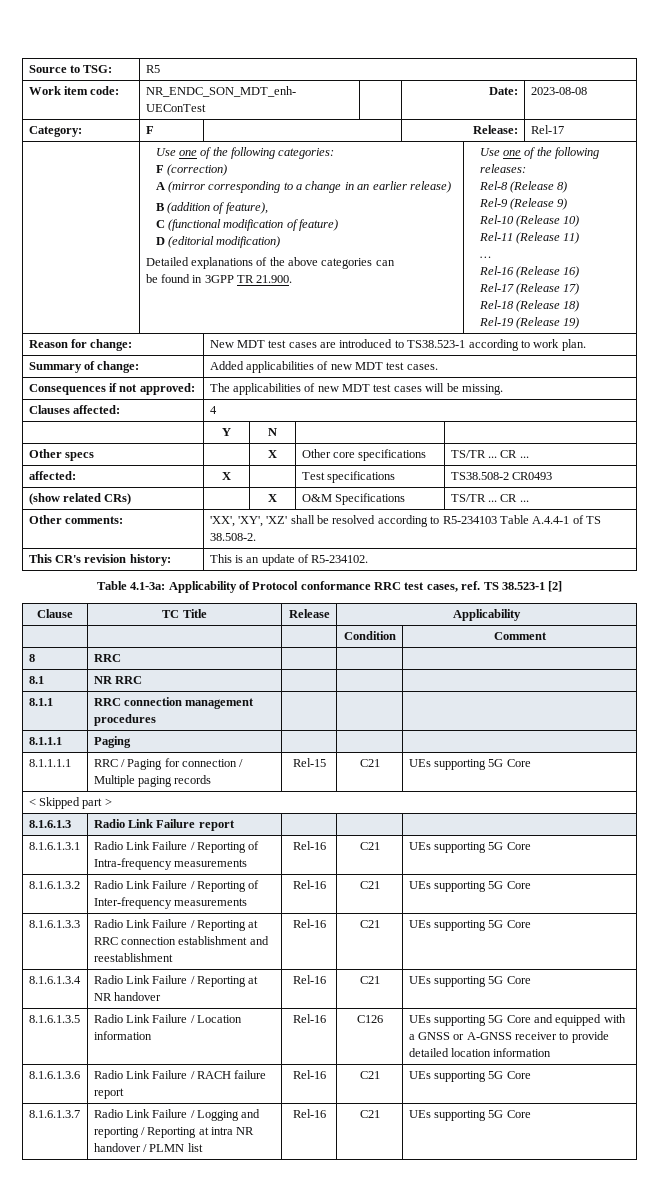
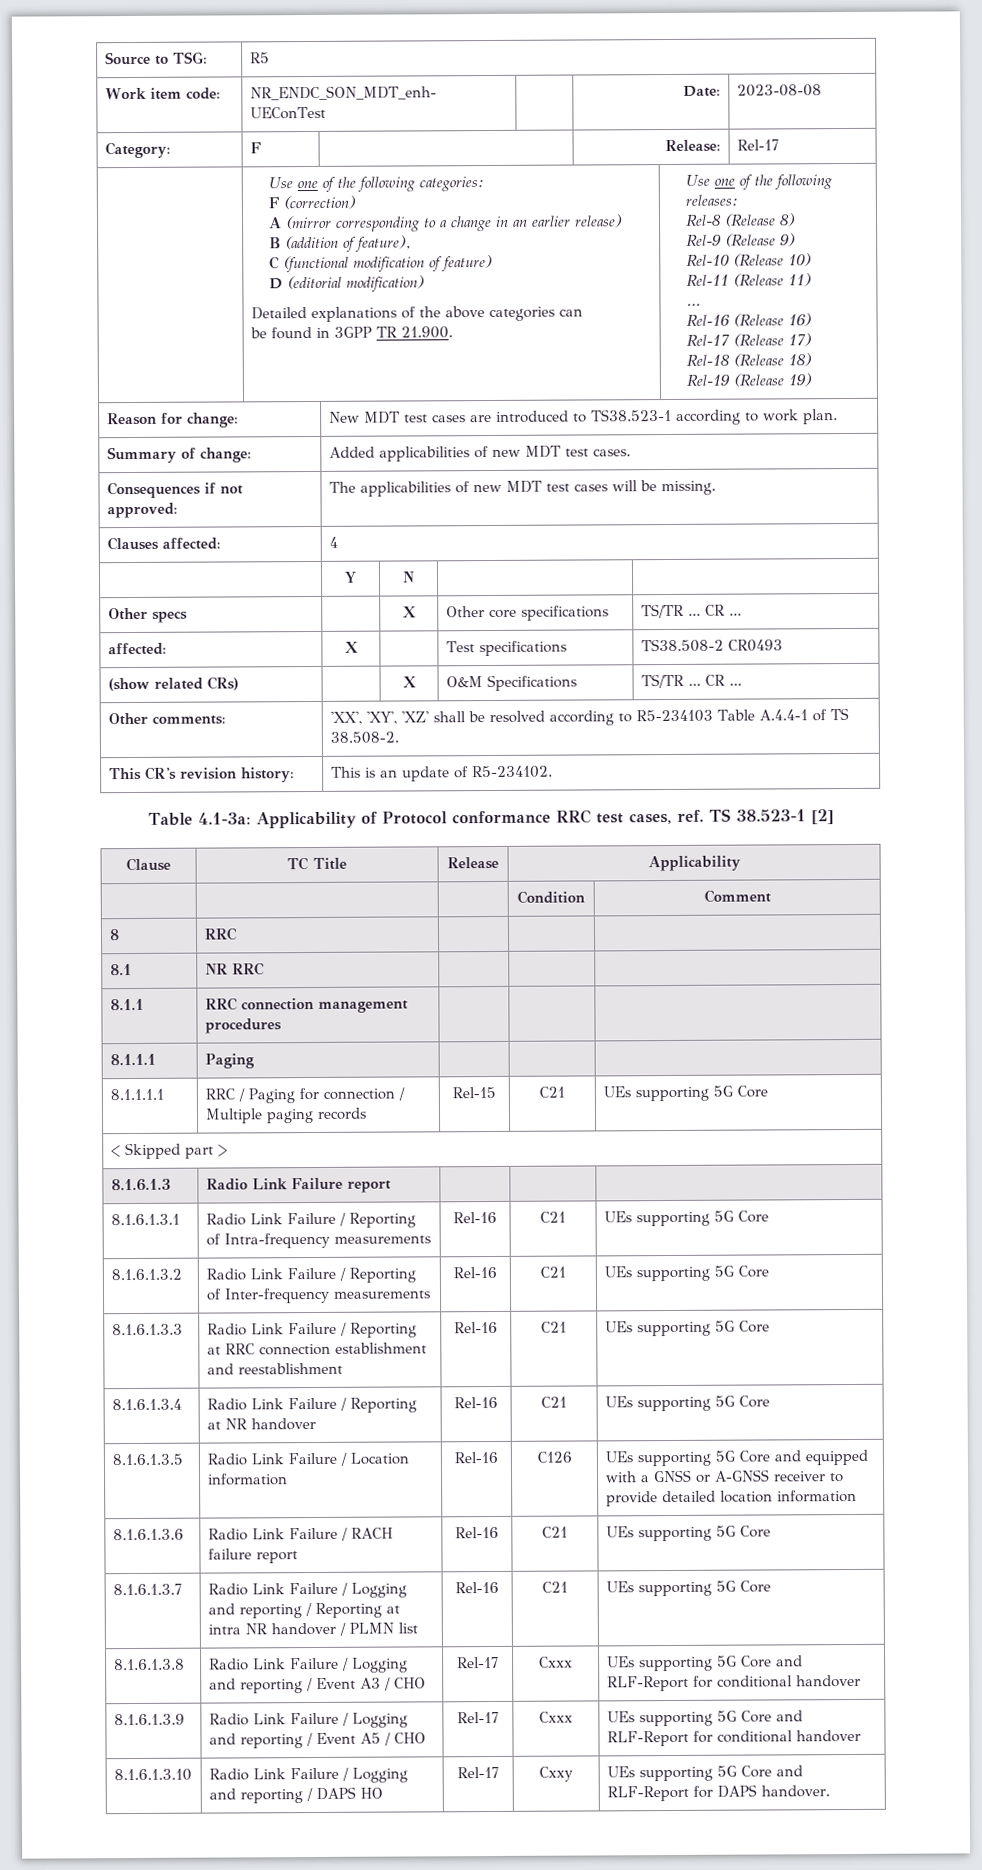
(531, 1114) none -> [113,1658,185,1671] [208,1657,408,1673] [208,1677,426,1694] [457,1656,499,1669] [539,1656,573,1668] [606,1655,803,1672] [606,1674,861,1692] [113,1713,185,1726] [208,1712,408,1728] [208,1732,426,1749] [457,1711,499,1724] [539,1711,573,1723] [606,1710,803,1727] [606,1729,861,1747] [113,1768,192,1782] [208,1767,408,1783] [208,1786,383,1804] [457,1766,499,1779] [539,1766,573,1782] [606,1765,803,1782] [606,1784,830,1802] // 8.1.6.1.3.8 | Radio Link Failure / Logging and reporting / Event A3 / CHO | Rel-17 | Cxxx | UEs supporting 5G Core and RLF-Report for conditional handover // 8.1.6.1.3.9 | Radio Link Failure / Logging and reporting / Event A5 / CHO | Rel-17 | Cxxx | UEs supporting 5G Core and RLF-Report for conditional handover // 8.1.6.1.3.10 | Radio Link Failure / Logging and reporting / DAPS HO | Rel-17 | Cxxy | UEs supporting 5G Core and RLF-Report for DAPS handover.

